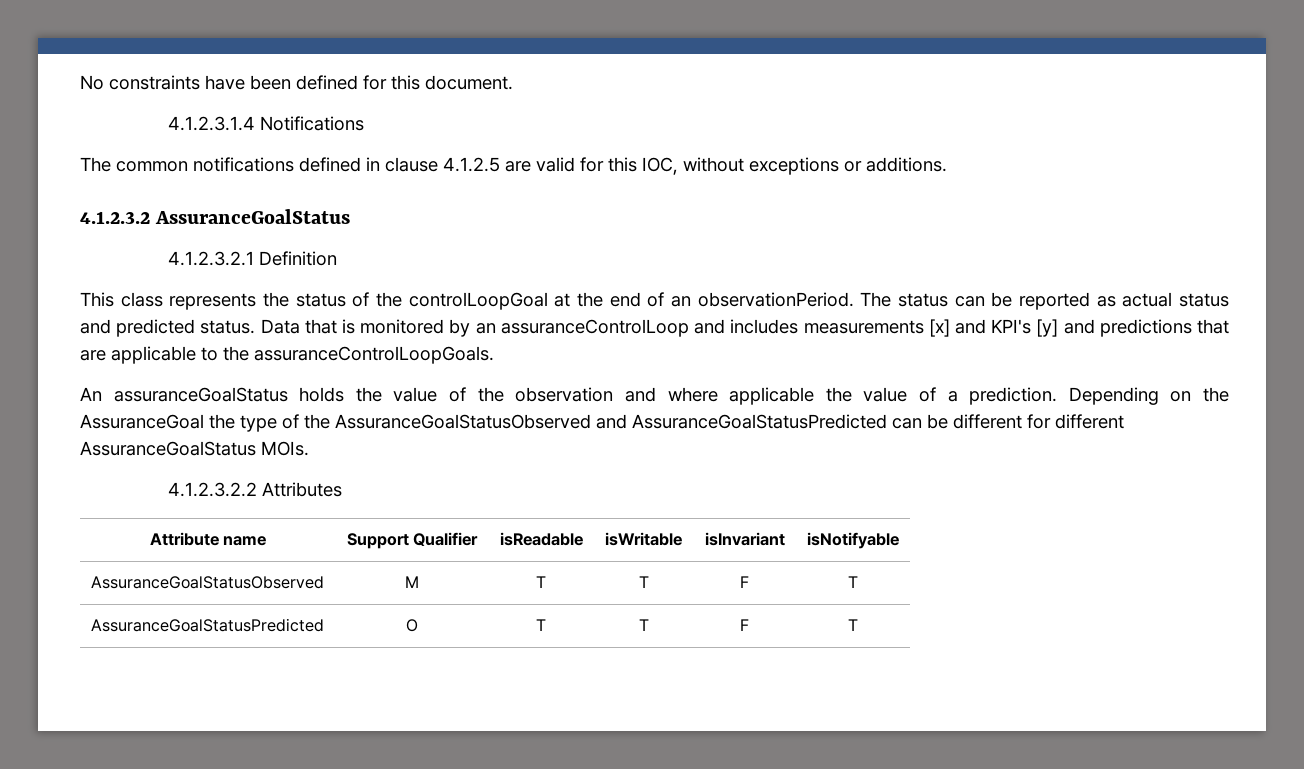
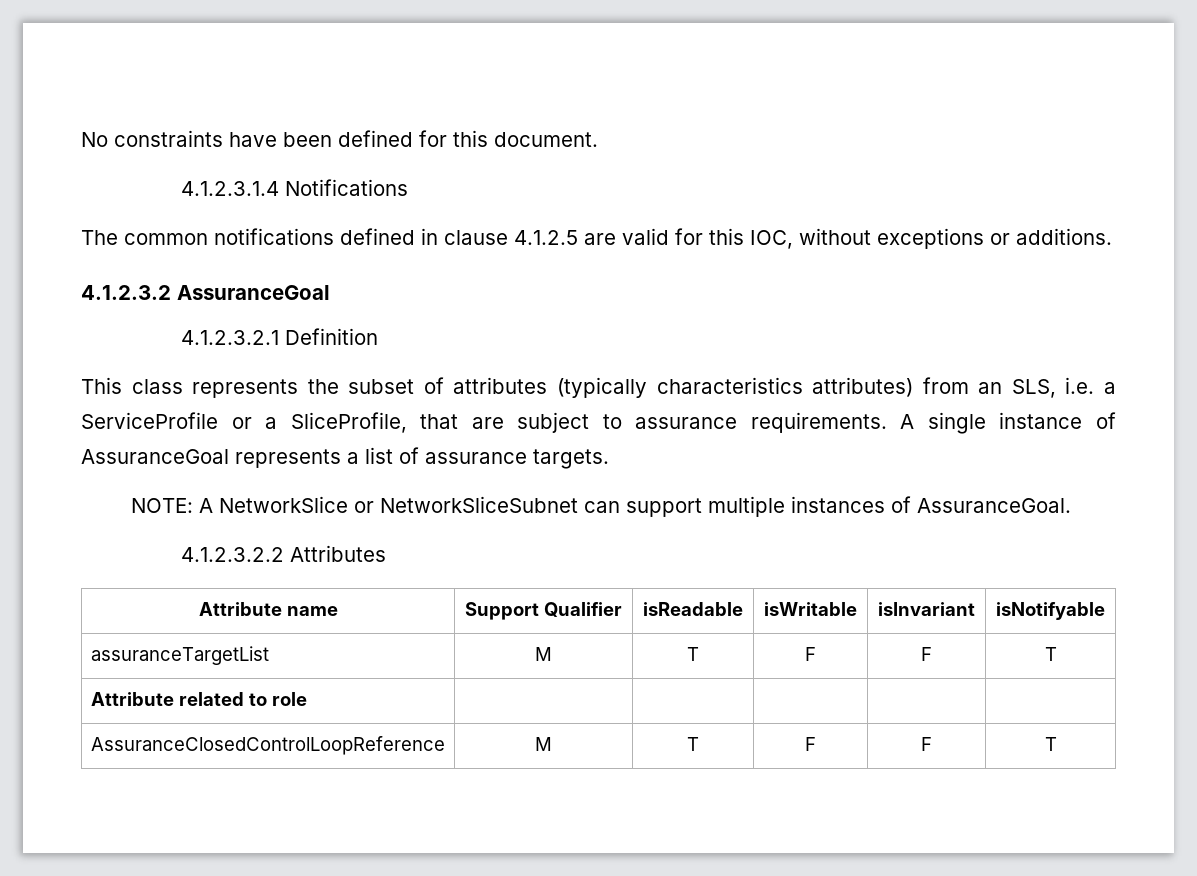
[155,209,351,224] AssuranceGoalStatus -> [176,285,330,300] AssuranceGoal
[295,292,1229,310] [80,319,1229,337] [80,346,494,364] [80,387,1229,405] [80,414,1124,432] [80,441,309,456] status of the controlLoopGoal at the end of an observationPeriod. The status can be reported as actual status and predicted status. Data that is monitored by an assuranceControlLoop and includes measurements [x] and KPI's [y] and predictions that are applicable to the assuranceControlLoopGoals. // An assuranceGoalStatus holds the value of the observation and where applicable the value of a prediction. Depending on the AssuranceGoal the type of the AssuranceGoalStatusObserved and AssuranceGoalStatusPredicted can be different for different AssuranceGoalStatus MOIs. -> [348,377,1116,398] [81,412,1116,434] [81,447,609,469] [131,496,1072,517] subset of attributes (typically characteristics attributes) from an SLS, i.e. a ServiceProfile or a SliceProfile, that are subject to assurance requirements. A single instance of AssuranceGoal represents a list of assurance targets. // NOTE: A NetworkSlice or NetworkSliceSubnet can support multiple instances of AssuranceGoal.
[90,576,324,589] [405,576,419,588] [536,576,546,588] [638,576,649,588] AssuranceGoalStatusObserved | M | T | T -> [90,646,269,665] [535,647,552,661] [687,647,699,661] [805,647,816,661] assuranceTargetList | M | T | F
[90,618,324,632] [406,619,418,632] [536,619,546,631] [638,619,649,631] [740,619,749,631] AssuranceGoalStatusPredicted | O | T | T | F -> [90,692,307,706] [90,736,445,755] [535,737,552,751] [687,737,699,751] [805,737,816,751] [921,737,932,751] Attribute related to role | | | | | // AssuranceClosedControlLoopReference | M | T | F | F

